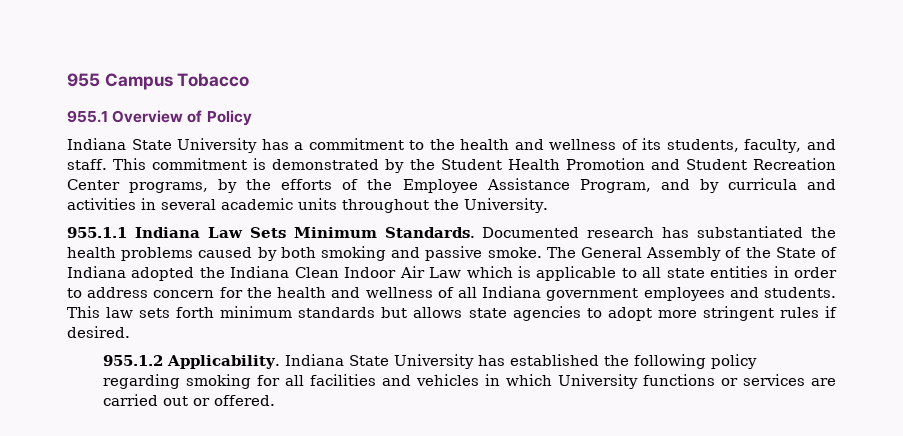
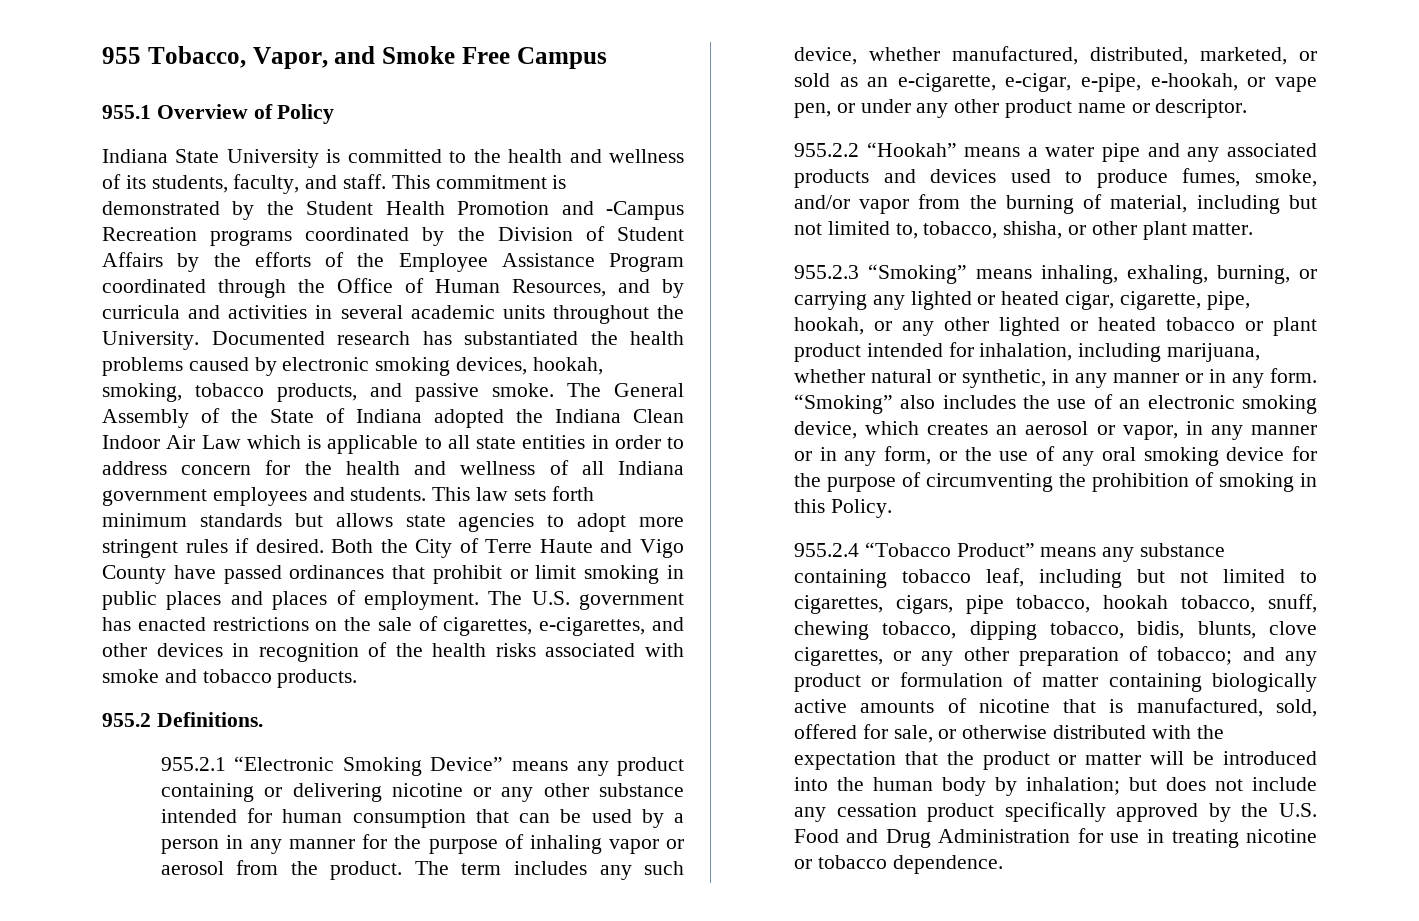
(100, 80) none -> [147,46,510,69] Tobacco, Vapor, and Smoke Free
[177,73,250,87] Tobacco -> (607, 58) none
[261,138,404,150] has a commitment -> [326,149,442,163] is committed
[685,158,837,170] [67,179,209,193] Student Recreation Center programs, -> [606,201,685,220] [102,226,685,246] [102,252,163,267] -Campus Recreation programs coordinated by the Division of Student Affairs
[579,179,651,193] Program, -> [609,253,684,272] [102,278,606,298] Program coordinated through the Office of Human Resources,
[67,227,475,238] // 955.1.1 Indiana Law Sets Minimum Standards. -> (199, 340) none
[280,246,386,261] both smoking -> [282,357,603,376] [102,383,357,402] electronic smoking devices, hookah, smoking, tobacco products,
[103,354,758,369] [103,374,836,389] [103,394,276,406] // 955.1.2 Applicability. Indiana State University has established the following policy regarding smoking for all facilities and vehicles in which University functions or services are carried out or offered. -> [331,538,684,558] [102,565,684,584] [102,590,684,610] [102,616,684,636] [102,642,684,662] [102,669,358,688] [102,712,263,727] [160,756,684,776] [160,783,684,802] [160,808,684,828] [160,834,684,854] [160,860,685,880] [793,46,1317,65] [793,73,1317,92] [793,99,1248,118] [793,142,1317,162] [793,168,1317,188] [793,194,1317,214] [793,221,1254,240] [793,264,1317,284] [793,291,1250,310] [793,317,1317,336] [793,342,1260,362] [793,368,1317,388] [793,394,1317,414] [793,421,1317,440] [793,446,1317,466] [793,472,1317,492] [793,499,892,518] [793,542,1225,562] [793,568,1317,588] [793,594,1317,614] [793,621,1317,640] [793,646,1317,666] [793,672,1317,692] [793,698,1317,717] [793,724,1224,743] [793,751,1317,770] [793,777,1317,796] [793,802,1317,822] [793,828,1317,848] [793,855,1003,874] Both the City of Terre Haute and Vigo County have passed ordinances that prohibit or limit smoking in public places and places of employment. The U.S. government has enacted restrictions on the sale of cigarettes, e-cigarettes, and other devices in recognition of the health risks associated with smoke and tobacco products. // 955.2 Definitions. // 955.2.1 “Electronic Smoking Device” means any product containing or delivering nicotine or any other substance intended for human consumption that can be used by a person in any manner for the purpose of inhaling vapor or aerosol from the product. The term includes any such device, whether manufactured, distributed, marketed, or sold as an e-cigarette, e-cigar, e-pipe, e-hookah, or vape pen, or under any other product name or descriptor. // 955.2.2 “Hookah” means a water pipe and any associated products and devices used to produce fumes, smoke, and/or vapor from the burning of material, including but not limited to, tobacco, shisha, or other plant matter. // 955.2.3 “Smoking” means inhaling, exhaling, burning, or carrying any lighted or heated cigar, cigarette, pipe, hookah, or any other lighted or heated tobacco or plant product intended for inhalation, including marijuana, whether natural or synthetic, in any manner or in any form. “Smoking” also includes the use of an electronic smoking device, which creates an aerosol or vapor, in any manner or in any form, or the use of any oral smoking device for the purpose of circumventing the prohibition of smoking in this Policy. // 955.2.4 “Tobacco Product” means any substance containing tobacco leaf, including but not limited to cigarettes, cigars, pipe tobacco, hookah tobacco, snuff, chewing tobacco, dipping tobacco, bidis, blunts, clove cigarettes, or any other preparation of tobacco; and any product or formulation of matter containing biologically active amounts of nicotine that is manufactured, sold, offered for sale, or otherwise distributed with the expectation that the product or matter will be introduced into the human body by inhalation; but does not include any cessation product specifically approved by the U.S. Food and Drug Administration for use in treating nicotine or tobacco dependence.

